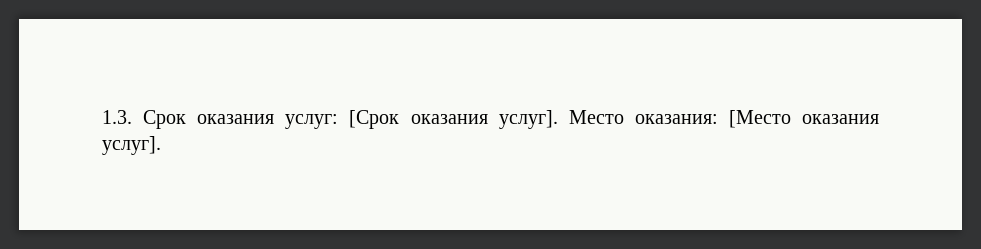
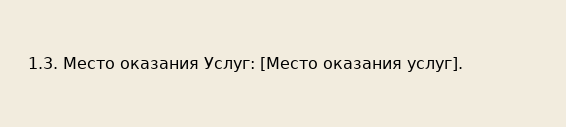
[143,110,718,129] Срок оказания услуг: [Срок оказания услуг]. Место оказания: -> [63,57,255,72] Место оказания Услуг:

